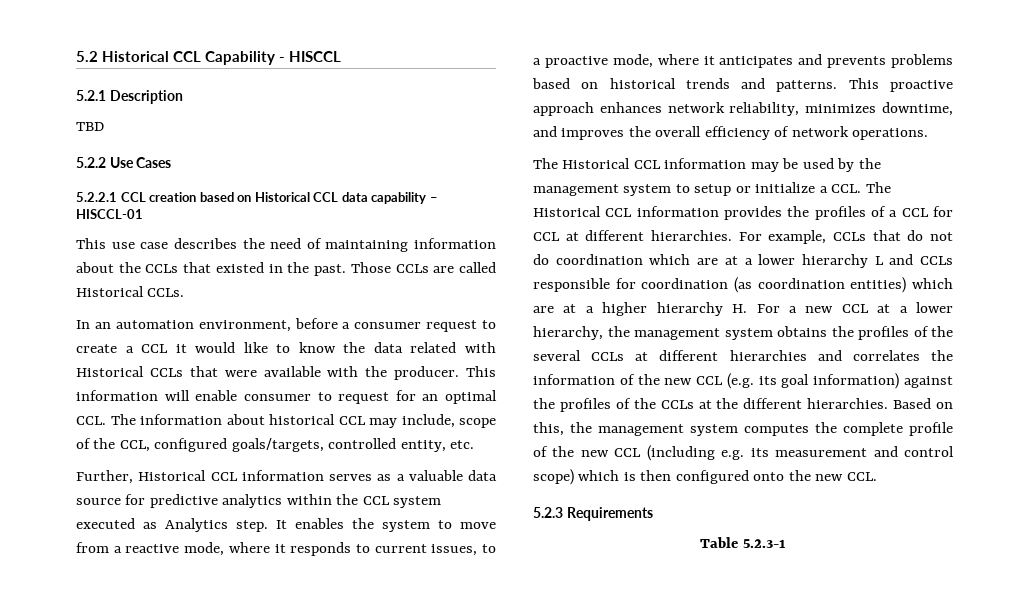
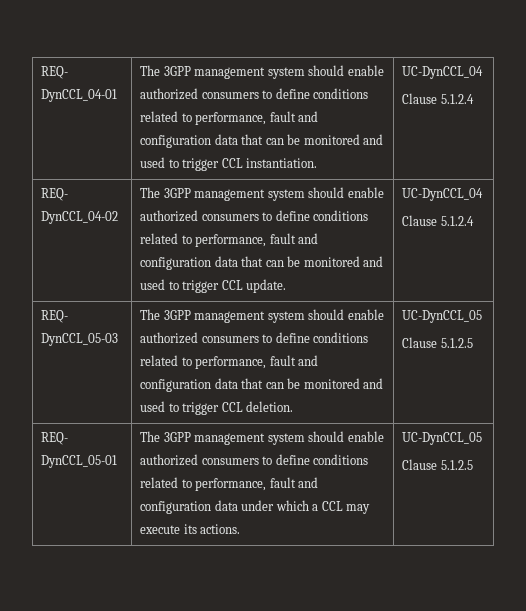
[76,51,341,65] [76,90,183,104] [76,122,104,131] [76,157,172,168] [76,192,438,204] [76,209,143,219] [76,238,496,252] [76,262,497,276] [76,286,185,297] [76,318,496,332] [76,342,497,353] [76,366,496,380] [76,390,497,404] [76,414,496,428] [76,438,475,452] [76,470,497,484] [76,494,442,508] [76,518,496,532] [76,542,496,556] [533,54,953,68] [532,78,953,92] [533,102,953,116] [533,126,929,140] [533,158,881,172] [533,182,891,196] [533,206,953,220] [533,230,953,244] [533,254,953,268] [533,277,953,293] [533,302,953,316] [533,326,953,340] [533,350,953,361] [533,373,953,389] [533,398,953,412] [533,422,953,436] [533,445,954,461] [533,469,877,485] [533,507,653,521] [700,537,786,548] 5.2 Historical CCL Capability - HISCCL // 5.2.1 Description // TBD // 5.2.2 Use Cases // 5.2.2.1 CCL creation based on Historical CCL data capability – HISCCL-01 // This use case describes the need of maintaining information about the CCLs that existed in the past. Those CCLs are called Historical CCLs. // In an automation environment, before a consumer request to create a CCL it would like to know the data related with Historical CCLs that were available with the producer. This information will enable consumer to request for an optimal CCL. The information about historical CCL may include, scope of the CCL, configured goals/targets, controlled entity, etc. // Further, Historical CCL information serves as a valuable data source for predictive analytics within the CCL system executed as Analytics step. It enables the system to move from a reactive mode, where it responds to current issues, to a proactive mode, where it anticipates and prevents problems based on historical trends and patterns. This proactive approach enhances network reliability, minimizes downtime, and improves the overall efficiency of network operations. // The Historical CCL information may be used by the management system to setup or initialize a CCL. The Historical CCL information provides the profiles of a CCL for CCL at different hierarchies. For example, CCLs that do not do coordination which are at a lower hierarchy L and CCLs responsible for coordination (as coordination entities) which are at a higher hierarchy H. For a new CCL at a lower hierarchy, the management system obtains the profiles of the several CCLs at different hierarchies and correlates the information of the new CCL (e.g. its goal information) against the profiles of the CCLs at the different hierarchies. Based on this, the management system computes the complete profile of the new CCL (including e.g. its measurement and control scope) which is then configured onto the new CCL. // 5.2.3 Requirements // Table 5.2.3-1 -> [41,66,69,79] [41,89,118,102] [140,65,384,79] [140,88,369,100] [140,111,319,125] [140,134,384,148] [140,157,318,171] [402,66,484,79] [402,93,474,104] [41,188,69,201] [41,211,119,224] [140,187,384,201] [140,210,369,222] [140,233,319,247] [140,256,384,270] [140,279,287,293] [402,188,484,201] [402,215,474,226] [41,310,69,323] [41,333,119,346] [140,309,384,323] [140,332,369,344] [140,355,319,369] [140,378,384,392] [140,401,294,415] [402,310,483,323] [402,337,473,348] [41,432,69,445] [41,455,118,468] [140,431,384,445] [140,454,369,466] [140,477,319,491] [140,500,371,514] [140,524,241,534] [402,432,483,445] [402,459,473,470] REQ- DynCCL_04-01 | The 3GPP management system should enable authorized consumers to define conditions related to performance, fault and configuration data that can be monitored and used to trigger CCL instantiation. | UC-DynCCL_04 // Clause 5.1.2.4 // REQ- DynCCL_04-02 | The 3GPP management system should enable authorized consumers to define conditions related to performance, fault and configuration data that can be monitored and used to trigger CCL update. | UC-DynCCL_04 // Clause 5.1.2.4 // REQ- DynCCL_05-03 | The 3GPP management system should enable authorized consumers to define conditions related to performance, fault and configuration data that can be monitored and used to trigger CCL deletion. | UC-DynCCL_05 // Clause 5.1.2.5 // REQ- DynCCL_05-01 | The 3GPP management system should enable authorized consumers to define conditions related to performance, fault and configuration data under which a CCL may execute its actions. | UC-DynCCL_05 // Clause 5.1.2.5

